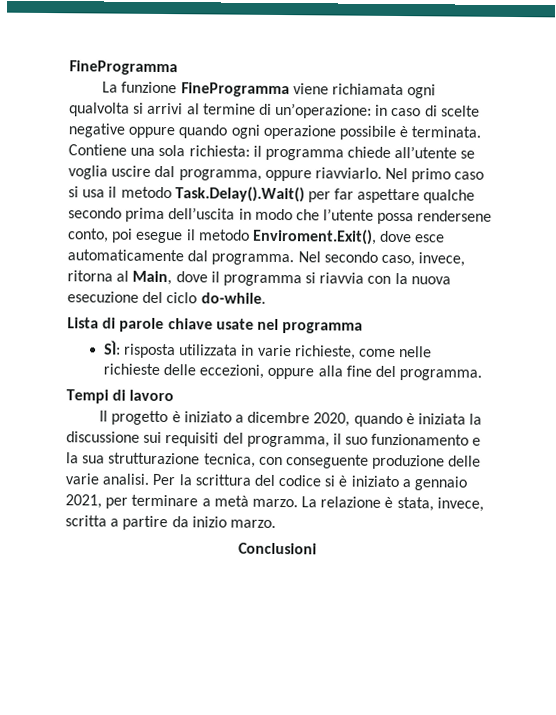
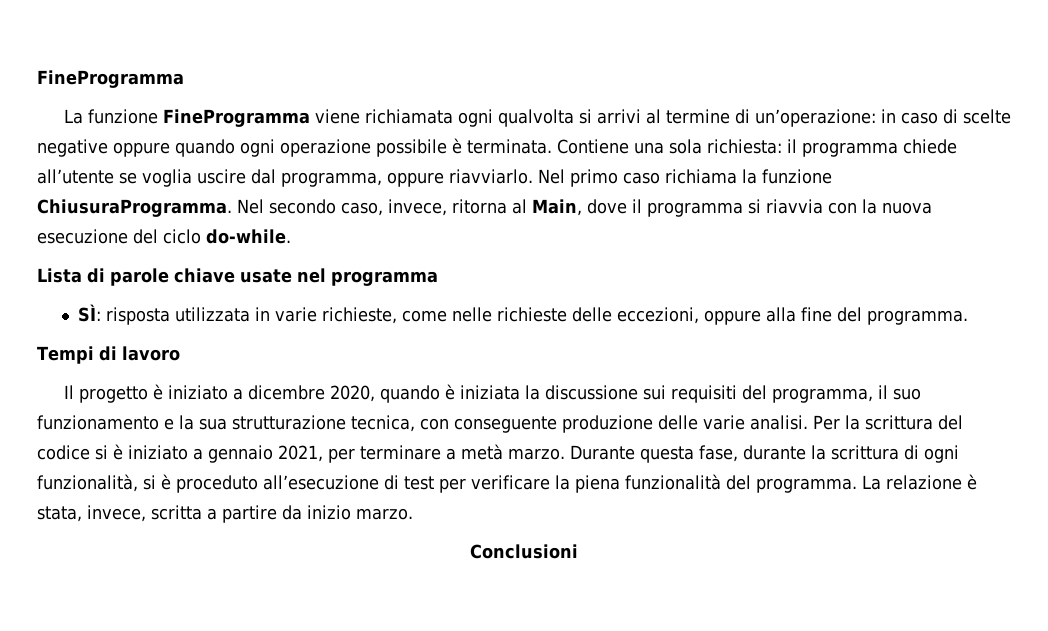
[68,186,476,204] [68,207,493,225] [67,228,446,245] [67,249,295,266] si usa il metodo Task.Delay().Wait() per far aspettare qualche secondo prima dell’uscita in modo che l’utente possa rendersene conto, poi esegue il metodo Enviroment.Exit(), dove esce automaticamente dal programma. -> [665,169,832,184] [37,199,232,217] richiama la funzione ChiusuraProgramma.
(298, 503) none -> [570,445,959,463] [37,474,857,493] Durante questa fase, durante la scrittura di ogni funzionalità, si è proceduto all’esecuzione di test per verificare la piena funzionalità del programma.

